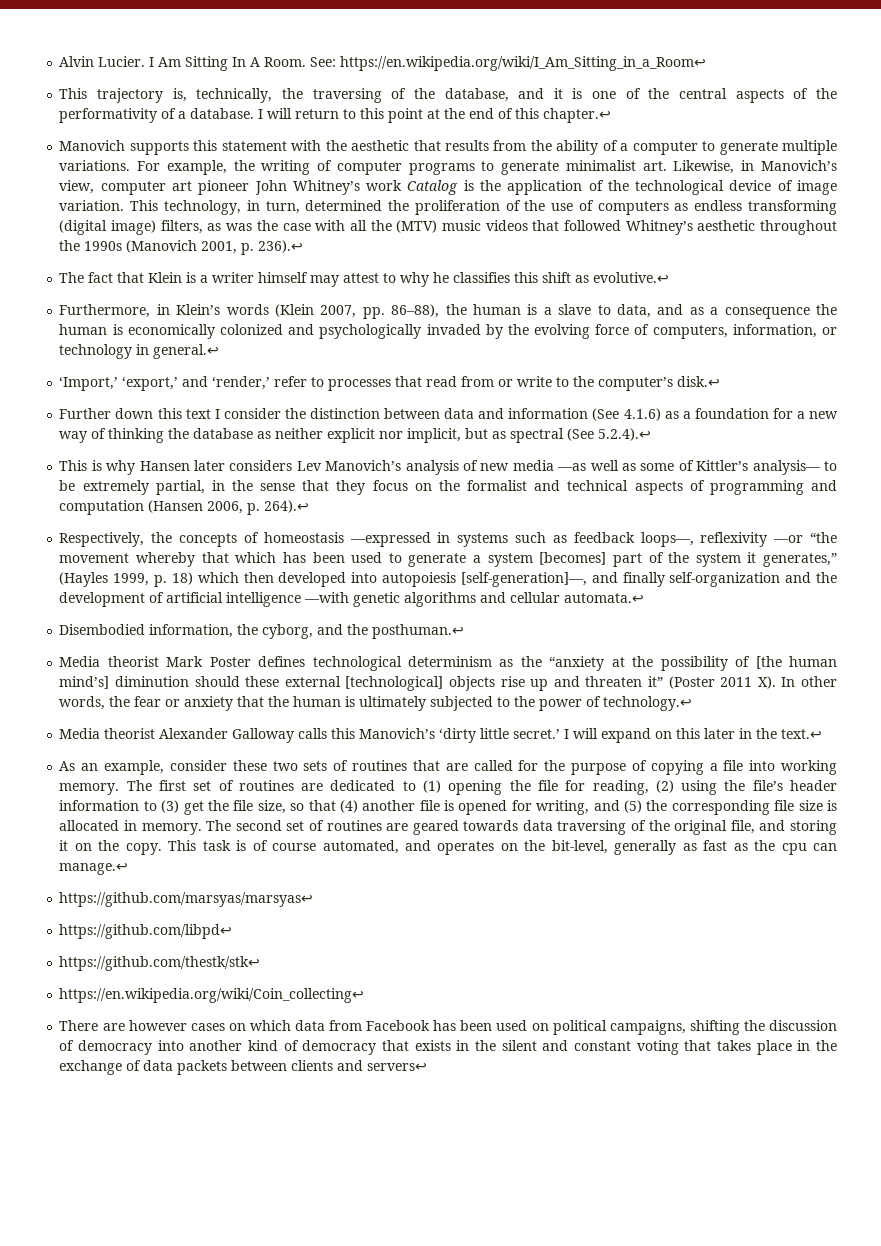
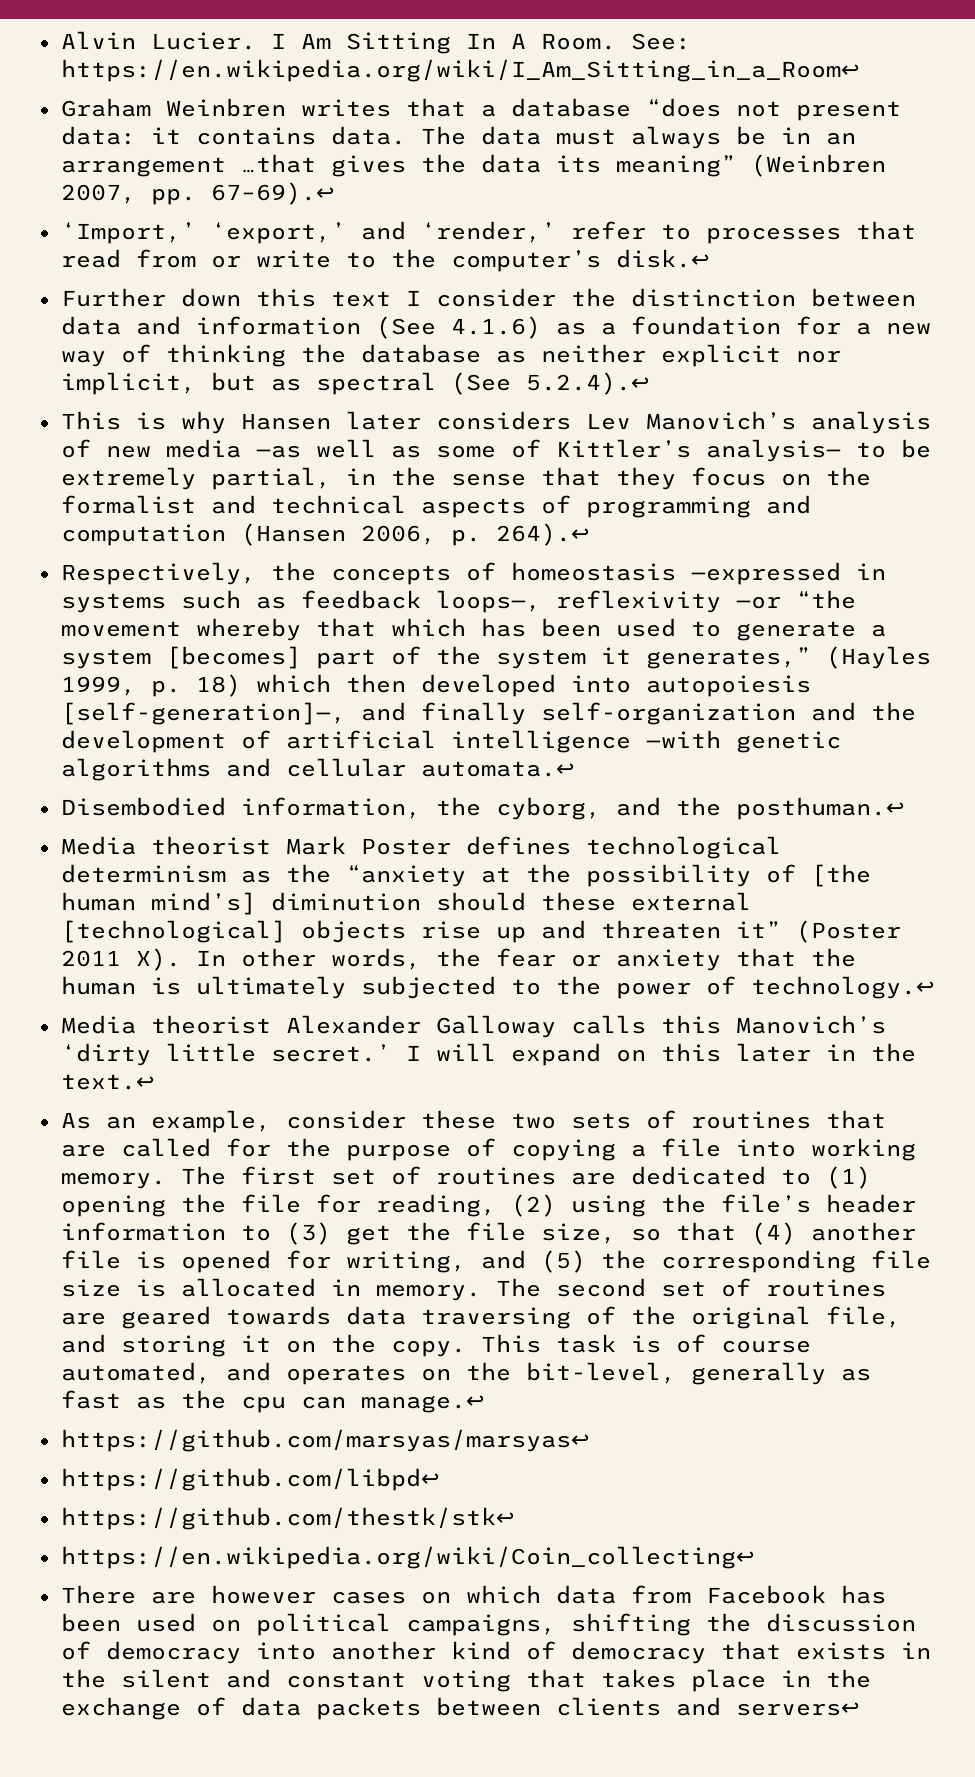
[59,88,837,103] [59,108,612,123] [59,140,838,155] [59,160,838,175] [59,180,838,195] [59,200,837,215] [59,220,837,235] [59,240,304,255] [59,272,670,287] [59,304,837,319] [59,324,838,339] [59,344,220,359] This trajectory is, technically, the traversing of the database, and it is one of the central aspects of the performativity of a database. I will return to this point at the end of this chapter.↩ // Manovich supports this statement with the aesthetic that results from the ability of a computer to generate multiple variations. For example, the writing of computer programs to generate minimalist art. Likewise, in Manovich’s view, computer art pioneer John Whitney’s work Catalog is the application of the technological device of image variation. This technology, in turn, determined the proliferation of the use of computers as endless transforming (digital image) filters, as was the case with all the (MTV) music videos that followed Whitney’s aesthetic throughout the 1990s (Manovich 2001, p. 236).↩ // The fact that Klein is a writer himself may attest to why he classifies this shift as evolutive.↩ // Furthermore, in Klein’s words (Klein 2007, pp. 86–88), the human is a slave to data, and as a consequence the human is economically colonized and psychologically invaded by the evolving force of computers, information, or technology in general.↩ -> [60,98,901,121] [60,126,856,149] [60,154,886,177] [60,182,334,205] Graham Weinbren writes that a database “does not present data: it contains data. The data must always be in an arrangement …that gives the data its meaning” (Weinbren 2007, pp. 67–69).↩

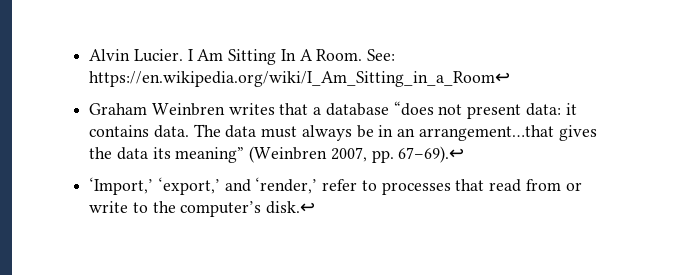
[60,154,316,177] arrangement …that -> [418,125,554,141] arrangement…that
[60,288,916,307] [60,316,931,339] [60,344,841,367] [60,372,649,395] [60,411,931,434] [60,439,931,462] [60,467,871,490] [60,495,811,518] [60,523,589,546] [60,562,886,585] [60,590,856,613] [60,618,886,641] [60,646,931,669] [60,674,811,697] [60,702,916,725] [60,730,841,753] [60,758,574,781] [60,797,904,820] [60,836,781,859] [60,864,871,887] [60,892,751,915] [60,920,901,943] [60,948,856,971] [60,976,934,999] [60,1015,886,1038] [60,1043,916,1066] [60,1074,154,1090] [60,1110,886,1133] [60,1138,916,1161] [60,1166,871,1189] [60,1194,916,1217] [60,1222,916,1245] [60,1250,931,1273] [60,1278,886,1301] [60,1306,901,1329] [60,1334,811,1357] [60,1362,871,1385] [60,1390,484,1413] [60,1429,589,1452] [60,1468,439,1491] [60,1507,514,1530] [60,1546,754,1569] [60,1585,886,1604] [60,1613,916,1636] [60,1641,931,1664] [60,1669,871,1692] [60,1697,859,1720] // Further down this text I consider the distinction between data and information (See 4.1.6) as a foundation for a new way of thinking the database as neither explicit nor implicit, but as spectral (See 5.2.4).↩ // This is why Hansen later considers Lev Manovich’s analysis of new media —as well as some of Kittler’s analysis— to be extremely partial, in the sense that they focus on the formalist and technical aspects of programming and computation (Hansen 2006, p. 264).↩ // Respectively, the concepts of homeostasis —expressed in systems such as feedback loops—, reflexivity —or “the movement whereby that which has been used to generate a system [becomes] part of the system it generates,” (Hayles 1999, p. 18) which then developed into autopoiesis [self-generation]—, and finally self-organization and the development of artificial intelligence —with genetic algorithms and cellular automata.↩ // Disembodied information, the cyborg, and the posthuman.↩ // Media theorist Mark Poster defines technological determinism as the “anxiety at the possibility of [the human mind’s] diminution should these external [technological] objects rise up and threaten it” (Poster 2011 X). In other words, the fear or anxiety that the human is ultimately subjected to the power of technology.↩ // Media theorist Alexander Galloway calls this Manovich’s ‘dirty little secret.’ I will expand on this later in the text.↩ // As an example, consider these two sets of routines that are called for the purpose of copying a file into working memory. The first set of routines are dedicated to (1) opening the file for reading, (2) using the file’s header information to (3) get the file size, so that (4) another file is opened for writing, and (5) the corresponding file size is allocated in memory. The second set of routines are geared towards data traversing of the original file, and storing it on the copy. This task is of course automated, and operates on the bit-level, generally as fast as the cpu can manage.↩ // https://github.com/marsyas/marsyas↩ // https://github.com/libpd↩ // https://github.com/thestk/stk↩ // https://en.wikipedia.org/wiki/Coin_collecting↩ // There are however cases on which data from Facebook has been used on political campaigns, shifting the discussion of democracy into another kind of democracy that exists in the silent and constant voting that takes place in the exchange of data packets between clients and servers↩ -> (316, 207) none

